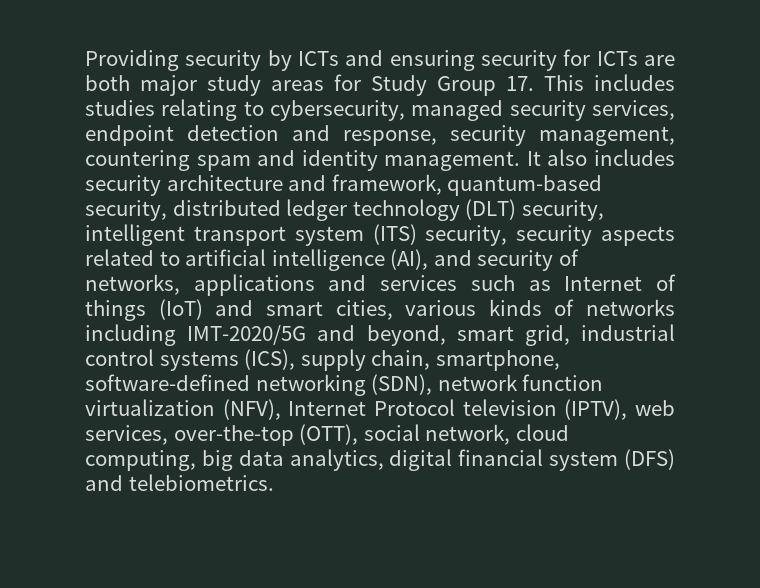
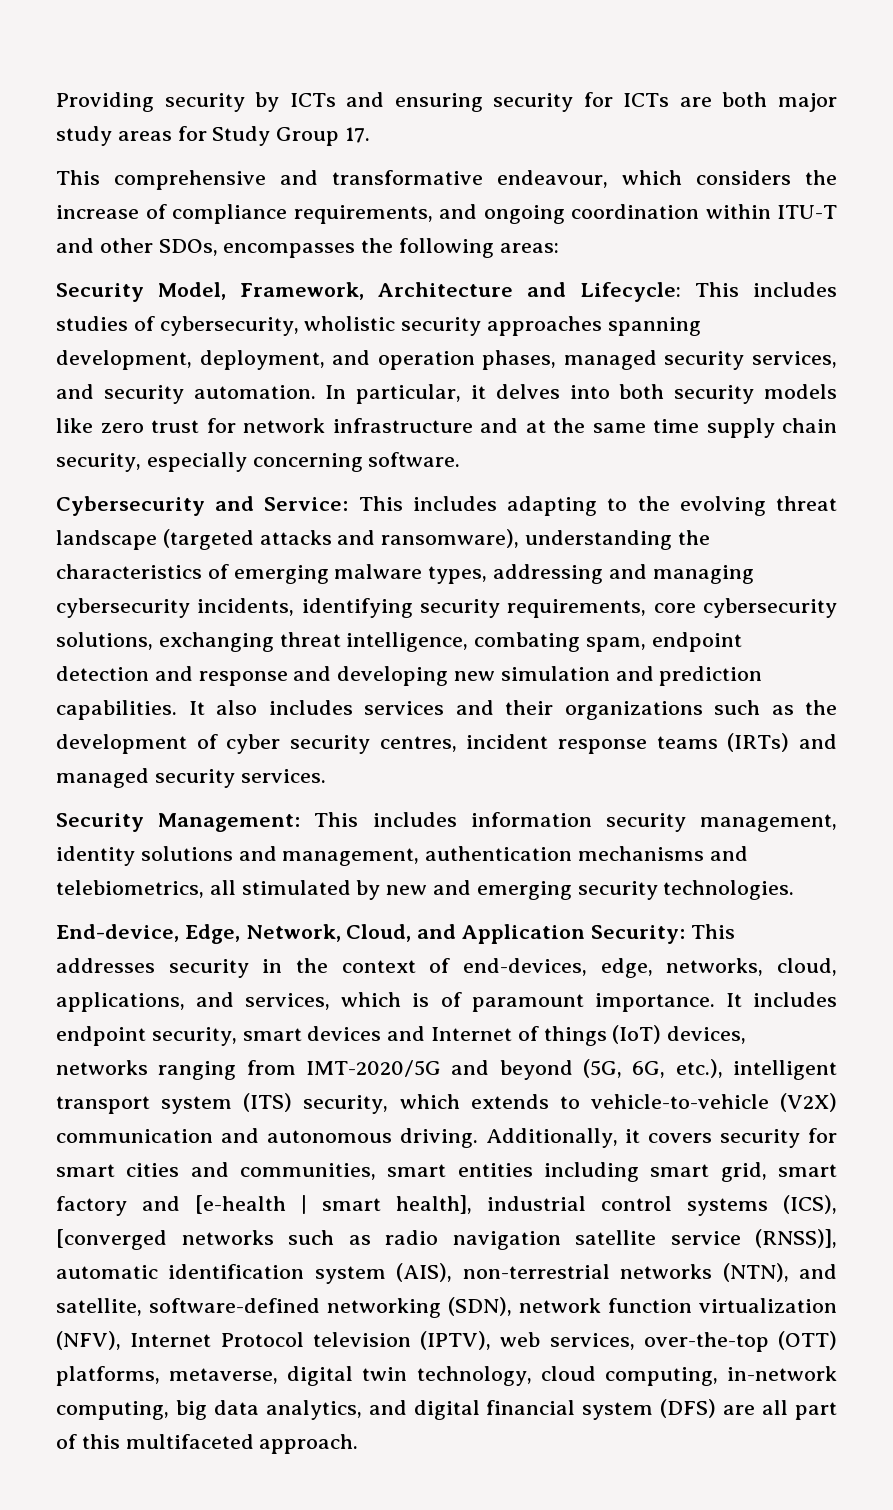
[544,74,675,91] [85,99,675,121] [85,125,675,146] [85,149,675,171] [85,174,603,196] [85,199,604,221] This includes studies relating to cybersecurity, managed security services, endpoint detection and response, security management, countering spam and identity management. It also includes security architecture and framework, quantum-based security, distributed ledger technology (DLT) security, -> [56,170,837,190] [56,204,838,224] [56,238,559,258] [56,282,837,302] [56,316,701,336] [56,350,837,370] [56,384,837,404] [56,418,837,438] [56,452,461,472] [56,496,837,516] [56,529,710,550] [56,564,754,584] [56,598,837,618] [56,632,742,652] [56,666,763,686] [56,700,837,720] [56,733,838,754] [56,768,326,788] [56,812,837,832] [56,846,748,866] [56,880,795,900] [56,924,735,944] [56,958,837,978] [56,992,837,1012] [56,1025,747,1046] [56,1059,723,1080] // This comprehensive and transformative endeavour, which considers the increase of compliance requirements, and ongoing coordination within ITU-T and other SDOs, encompasses the following areas: // Security Model, Framework, Architecture and Lifecycle: This includes studies of cybersecurity, wholistic security approaches spanning development, deployment, and operation phases, managed security services, and security automation. In particular, it delves into both security models like zero trust for network infrastructure and at the same time supply chain security, especially concerning software. // Cybersecurity and Service: This includes adapting to the evolving threat landscape (targeted attacks and ransomware), understanding the characteristics of emerging malware types, addressing and managing cybersecurity incidents, identifying security requirements, core cybersecurity solutions, exchanging threat intelligence, combating spam, endpoint detection and response and developing new simulation and prediction capabilities. It also includes services and their organizations such as the development of cyber security centres, incident response teams (IRTs) and managed security services. // Security Management: This includes information security management, identity solutions and management, authentication mechanisms and telebiometrics, all stimulated by new and emerging security technologies. // End-device, Edge, Network, Cloud, and Application Security: This addresses security in the context of end-devices, edge, networks, cloud, applications, and services, which is of paramount importance. It includes endpoint security, smart devices and Internet of things (IoT) devices, networks ranging from IMT-2020/5G and beyond (5G, 6G, etc.),
[516,225,675,246] [85,249,579,271] [85,274,676,296] [85,299,675,321] [85,324,675,346] [85,349,560,371] security aspects related to artificial intelligence (AI), and security of networks, applications and services such as Internet of things (IoT) and smart cities, various kinds of networks including IMT-2020/5G and beyond, smart grid, industrial control systems (ICS), supply chain, smartphone, -> [399,1093,837,1112] [56,1128,837,1148] [56,1162,838,1182] [56,1195,837,1216] [56,1229,837,1250] [56,1263,838,1284] [56,1298,142,1316] which extends to vehicle-to-vehicle (V2X) communication and autonomous driving. Additionally, it covers security for smart cities and communities, smart entities including smart grid, smart factory and [e-health | smart health], industrial control systems (ICS), [converged networks such as radio navigation satellite service (RNSS)], automatic identification system (AIS), non-terrestrial networks (NTN), and satellite,
[299,424,569,445] (OTT), social network, cloud -> [778,1331,837,1350] [56,1366,837,1386] (OTT) platforms, metaverse, digital twin technology, cloud computing, in-network
(384, 460) none -> [368,1400,407,1415] and
[85,474,274,491] and telebiometrics. -> [723,1400,837,1420] [56,1434,359,1454] are all part of this multifaceted approach.

